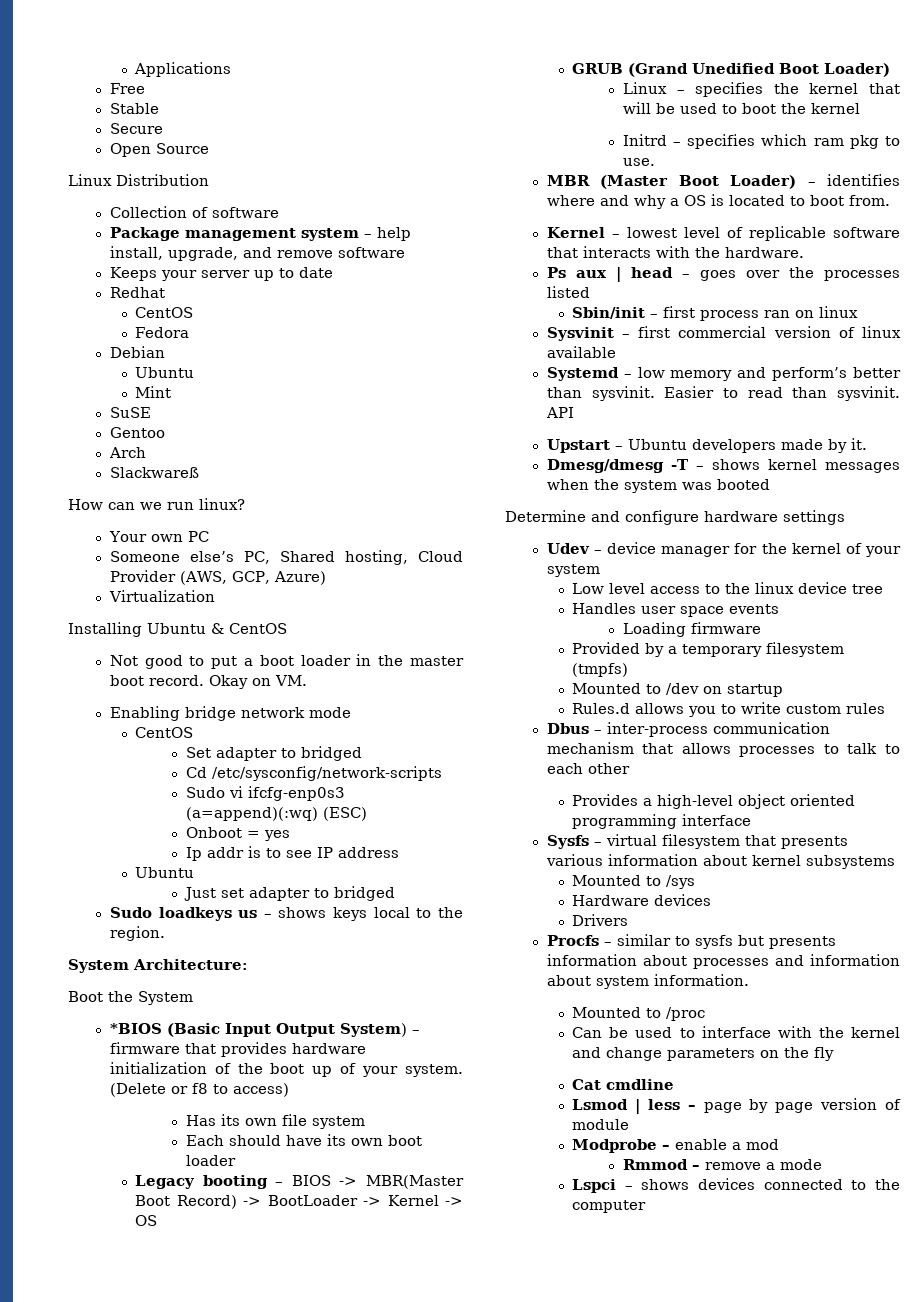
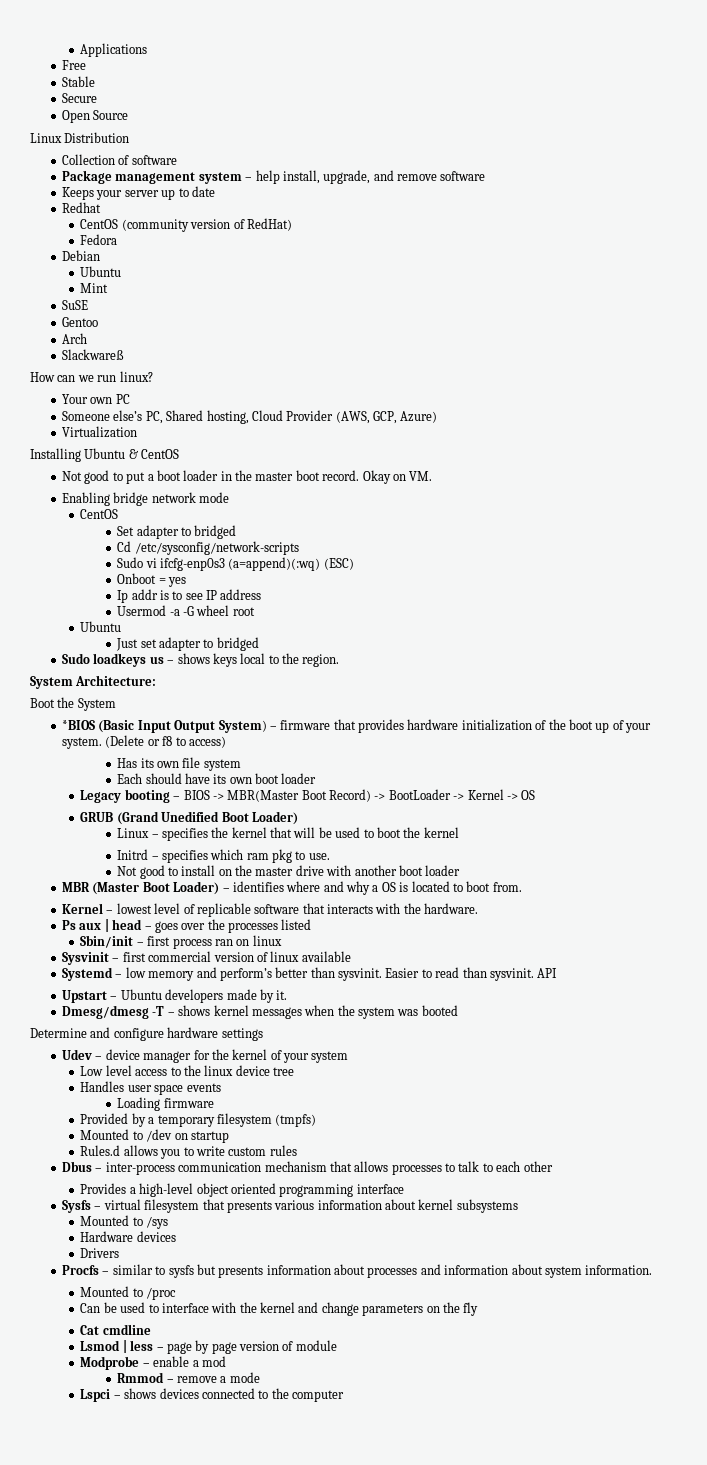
(194, 312) none -> [121,218,292,232] (community version of RedHat)
(399, 852) none -> [117,605,255,616] // Usermod -a -G wheel root
(655, 162) none -> [117,865,461,879] // Not good to install on the master drive with another boot loader

